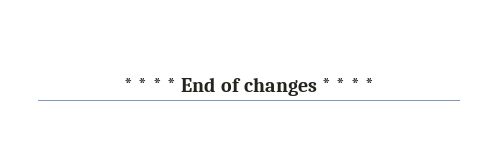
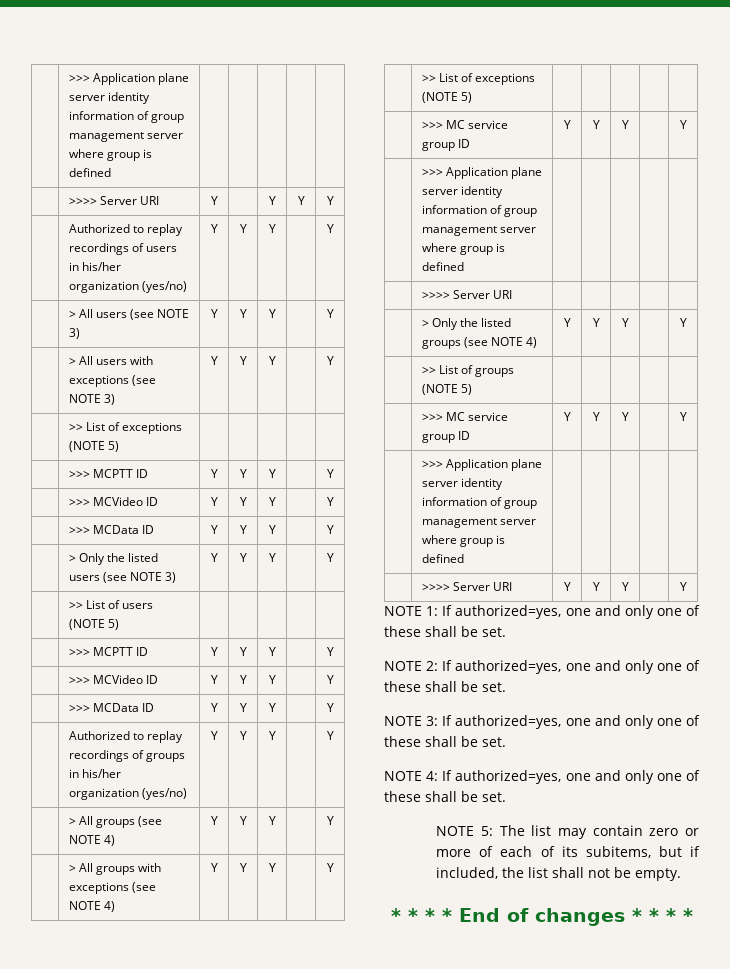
(124, 85) none -> [68,73,189,85] [68,92,150,104] [68,111,184,123] [68,132,183,142] [68,149,152,161] [68,168,111,177] [68,196,159,205] [210,196,218,205] [268,196,276,205] [297,196,305,205] [326,196,334,205] [68,224,183,236] [68,243,177,255] [68,262,121,271] [68,281,187,293] [210,224,218,233] [239,224,247,233] [268,224,276,233] [326,224,334,233] [68,309,190,320] [68,328,80,339] [210,309,218,318] [239,309,247,318] [268,309,276,318] [326,309,334,318] [68,356,154,365] [68,375,156,387] [68,394,115,405] [210,356,218,365] [239,356,247,365] [268,356,276,365] [326,356,334,365] [68,422,183,434] [68,441,119,452] [68,469,148,478] [210,469,218,478] [239,469,247,478] [268,469,276,478] [326,469,334,478] [68,497,158,506] [210,497,218,506] [239,497,247,506] [268,497,276,506] [326,497,334,506] [68,525,154,534] [210,525,218,534] [239,525,247,534] [268,525,276,534] [326,525,334,534] [68,553,159,565] [68,572,177,583] [210,553,218,562] [239,553,247,562] [268,553,276,562] [326,553,334,562] [68,600,154,609] [68,619,119,630] [68,647,148,656] [210,647,218,656] [239,647,247,656] [268,647,276,656] [326,647,334,656] [68,675,158,684] [210,675,218,684] [239,675,247,684] [268,675,276,684] [326,675,334,684] [68,703,154,712] [210,703,218,712] [239,703,247,712] [268,703,276,712] [326,703,334,712] [68,731,183,743] [68,750,185,762] [68,769,121,778] [68,788,187,800] [210,731,218,740] [239,731,247,740] [268,731,276,740] [326,731,334,740] [68,816,163,828] [68,835,115,846] [210,816,218,825] [239,816,247,825] [268,816,276,825] [326,816,334,825] [68,863,162,875] [68,882,156,894] [68,901,115,912] [210,863,218,872] [239,863,247,872] [268,863,276,872] [326,863,334,872] [421,73,536,85] [421,92,472,103] [421,120,508,129] [421,139,470,151] [563,120,571,129] [592,120,600,129] [621,120,629,129] [679,120,687,129] [421,167,542,179] [421,186,503,198] [421,205,537,217] [421,226,536,236] [421,243,505,255] [421,262,464,271] [421,290,512,299] [421,318,512,330] [421,337,538,349] [563,318,571,327] [592,318,600,327] [621,318,629,327] [679,318,687,327] [421,365,515,377] [421,384,472,395] [421,412,508,421] [421,431,470,443] [563,412,571,421] [592,412,600,421] [621,412,629,421] [679,412,687,421] [421,459,542,471] [421,478,503,490] [421,497,537,509] [421,518,536,528] [421,535,505,547] [421,554,464,563] [421,582,512,591] [563,582,571,591] [592,582,600,591] [621,582,629,591] [679,582,687,591] [384,605,700,619] [384,626,506,637] [384,660,700,674] [384,681,506,692] [384,715,700,729] [384,736,506,747] [384,770,700,784] [384,791,506,802] [436,825,699,839] [436,846,700,858] [436,867,682,881] | >>> Application plane server identity information of group management server where group is defined | | | | | // | >>>> Server URI | Y | | Y | Y | Y // | Authorized to replay recordings of users in his/her organization (yes/no) | Y | Y | Y | | Y // | > All users (see NOTE 3) | Y | Y | Y | | Y // | > All users with exceptions (see NOTE 3) | Y | Y | Y | | Y // | >> List of exceptions (NOTE 5) | | | | | // | >>> MCPTT ID | Y | Y | Y | | Y // | >>> MCVideo ID | Y | Y | Y | | Y // | >>> MCData ID | Y | Y | Y | | Y // | > Only the listed users (see NOTE 3) | Y | Y | Y | | Y // | >> List of users (NOTE 5) | | | | | // | >>> MCPTT ID | Y | Y | Y | | Y // | >>> MCVideo ID | Y | Y | Y | | Y // | >>> MCData ID | Y | Y | Y | | Y // | Authorized to replay recordings of groups in his/her organization (yes/no) | Y | Y | Y | | Y // | > All groups (see NOTE 4) | Y | Y | Y | | Y // | > All groups with exceptions (see NOTE 4) | Y | Y | Y | | Y // | >> List of exceptions (NOTE 5) | | | | | // | >>> MC service group ID | Y | Y | Y | | Y // | >>> Application plane server identity information of group management server where group is defined | | | | | // | >>>> Server URI | | | | | // | > Only the listed groups (see NOTE 4) | Y | Y | Y | | Y // | >> List of groups (NOTE 5) | | | | | // | >>> MC service group ID | Y | Y | Y | | Y // | >>> Application plane server identity information of group management server where group is defined | | | | | // | >>>> Server URI | Y | Y | Y | | Y // NOTE 1: If authorized=yes, one and only one of these shall be set. // NOTE 2: If authorized=yes, one and only one of these shall be set. // NOTE 3: If authorized=yes, one and only one of these shall be set. // NOTE 4: If authorized=yes, one and only one of these shall be set. // NOTE 5: The list may contain zero or more of each of its subitems, but if included, the list shall not be empty. //

